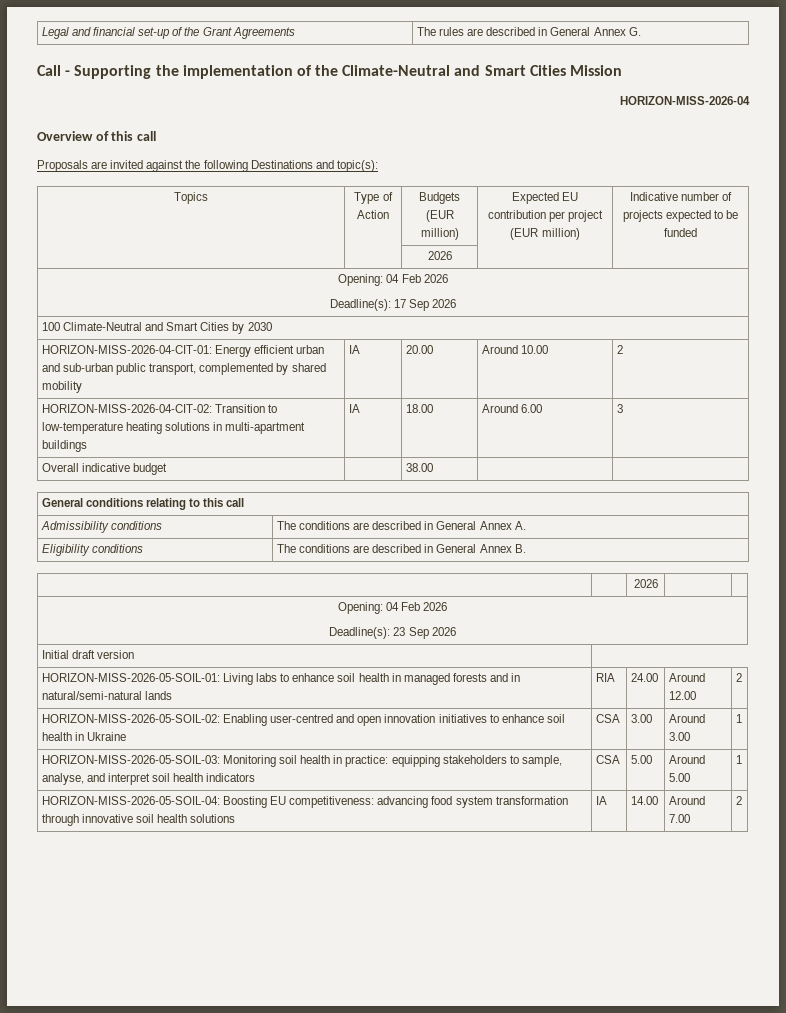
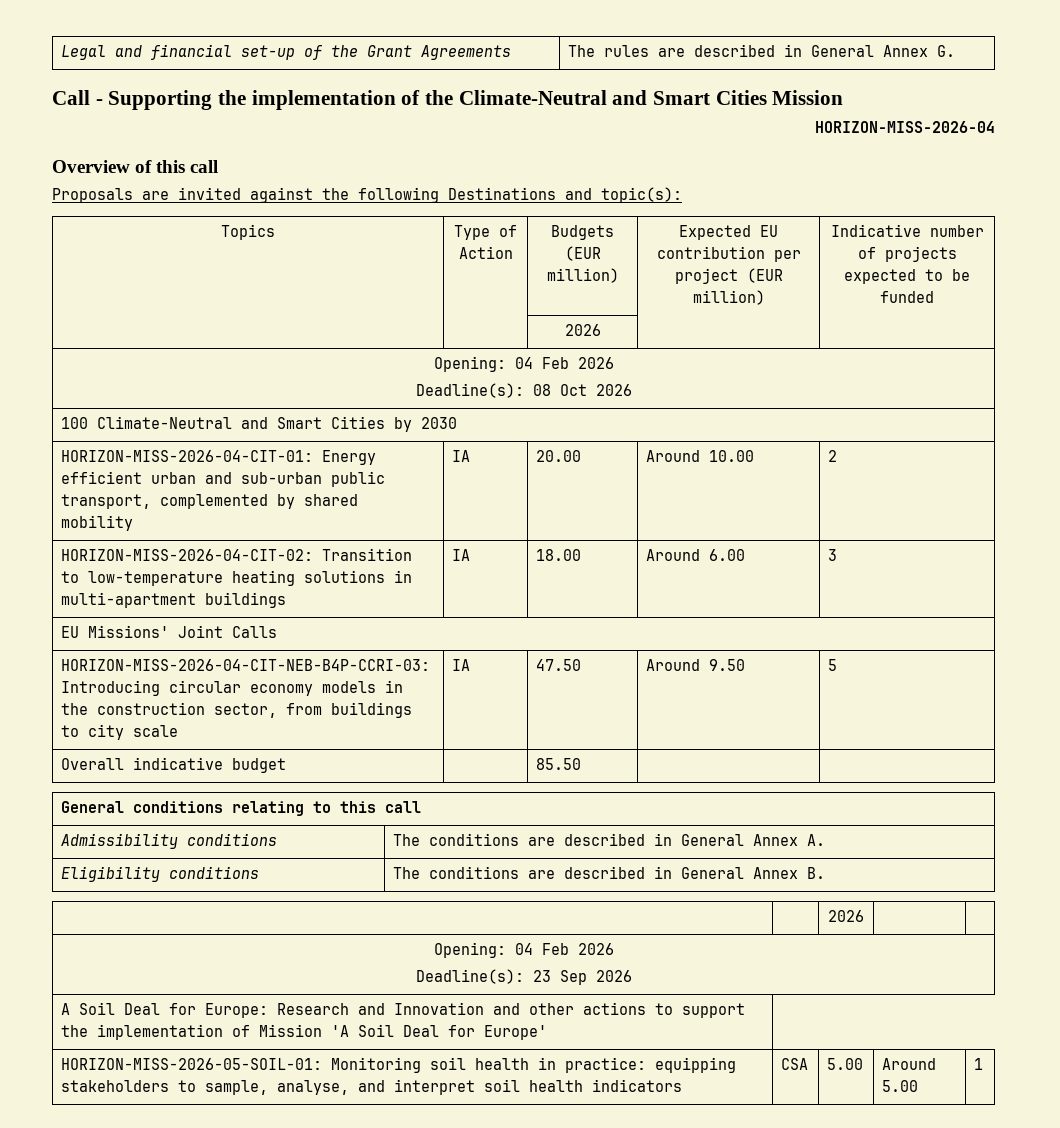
[393,299,430,311] 17 Sep -> [532,384,587,396] 08 Oct
(623, 408) none -> [61,625,278,638] [61,659,431,671] [61,680,404,696] [61,702,413,718] [61,724,179,740] [452,659,471,671] [536,659,582,671] [646,659,746,671] [828,659,838,671] // EU Missions' Joint Calls // HORIZON-MISS-2026-04-CIT-NEB-B4P-CCRI-03: Introducing circular economy models in the construction sector, from buildings to city scale | IA | 47.50 | Around 9.50 | 5
[405,463,433,472] 38.00 -> [536,758,582,770] 85.50
[41,650,135,659] [41,673,521,685] [41,691,172,700] [595,673,615,682] [630,673,658,682] [668,673,705,682] [668,691,696,700] [735,673,742,682] [41,714,565,726] [41,732,127,741] [595,714,620,723] [630,714,652,723] [668,714,705,723] [668,732,690,741] [735,714,742,723] [41,755,220,764] Initial draft version // HORIZON-MISS-2026-05-SOIL-01: Living labs to enhance soil health in managed forests and in natural/semi-natural lands | RIA | 24.00 | Around 12.00 | 2 // HORIZON-MISS-2026-05-SOIL-02: Enabling user-centred and open innovation initiatives to enhance soil health in Ukraine | CSA | 3.00 | Around 3.00 | 1 // HORIZON-MISS-2026-05-SOIL-03: -> [61,1002,746,1018] [61,1024,548,1040] [61,1058,323,1070] A Soil Deal for Europe: Research and Innovation and other actions to support the implementation of Mission 'A Soil Deal for Europe' // HORIZON-MISS-2026-05-SOIL-01:
[41,796,568,808] [41,814,236,826] [595,796,607,805] [630,796,658,805] [668,796,705,805] [668,814,690,823] [735,796,742,805] // HORIZON-MISS-2026-05-SOIL-04: Boosting EU competitiveness: advancing food system transformation through innovative soil health solutions | IA | 14.00 | Around 7.00 | 2 -> (984, 1064) none

